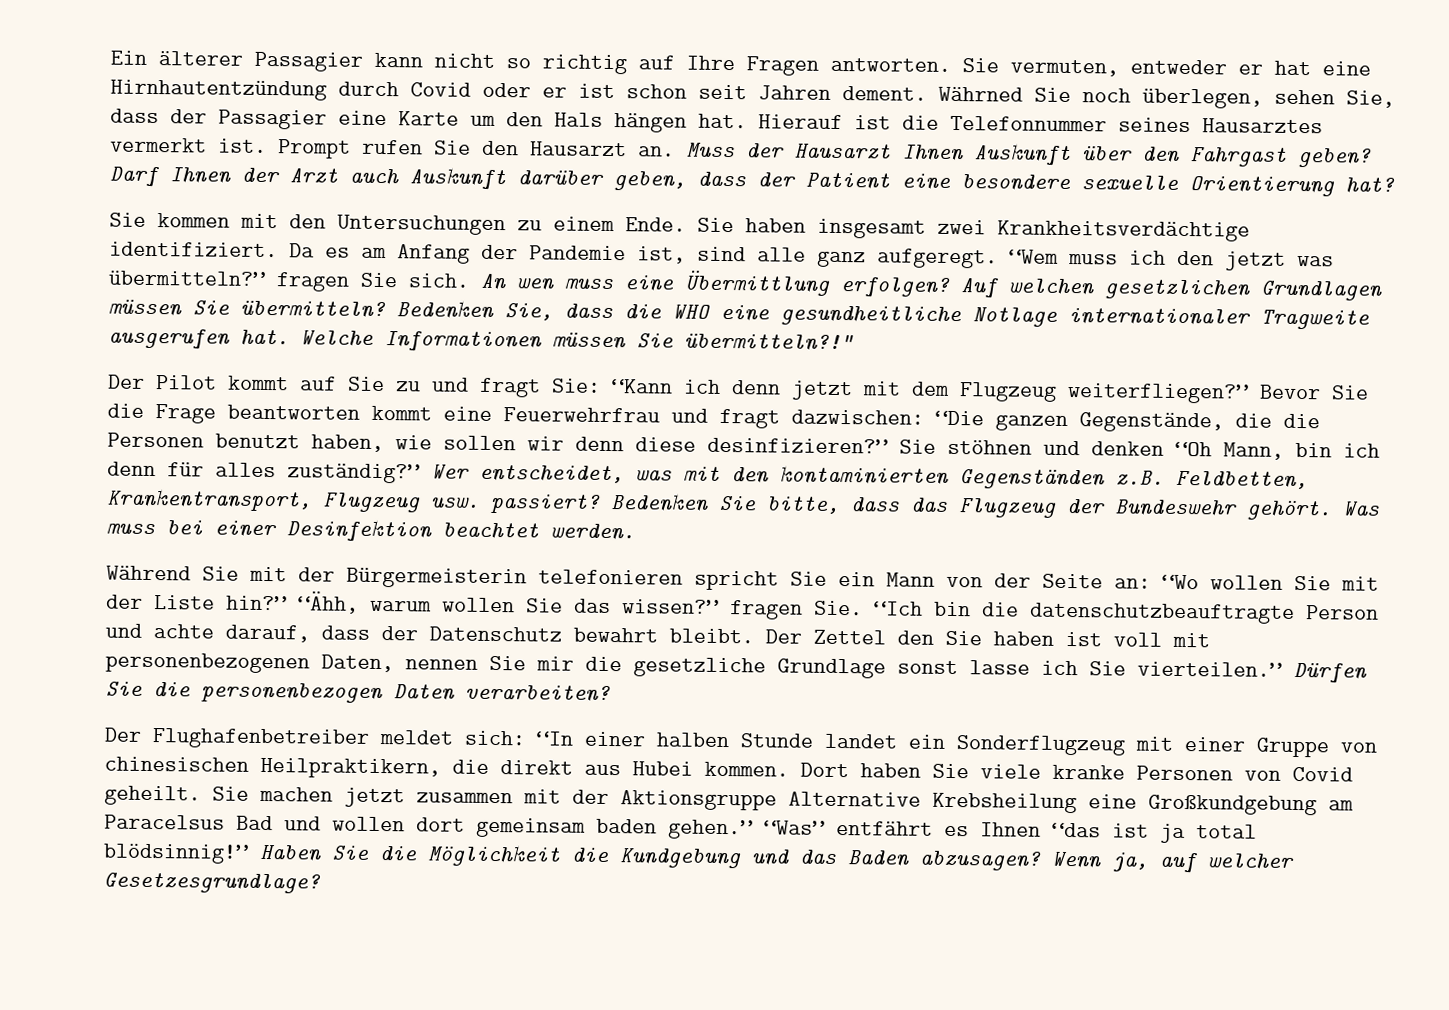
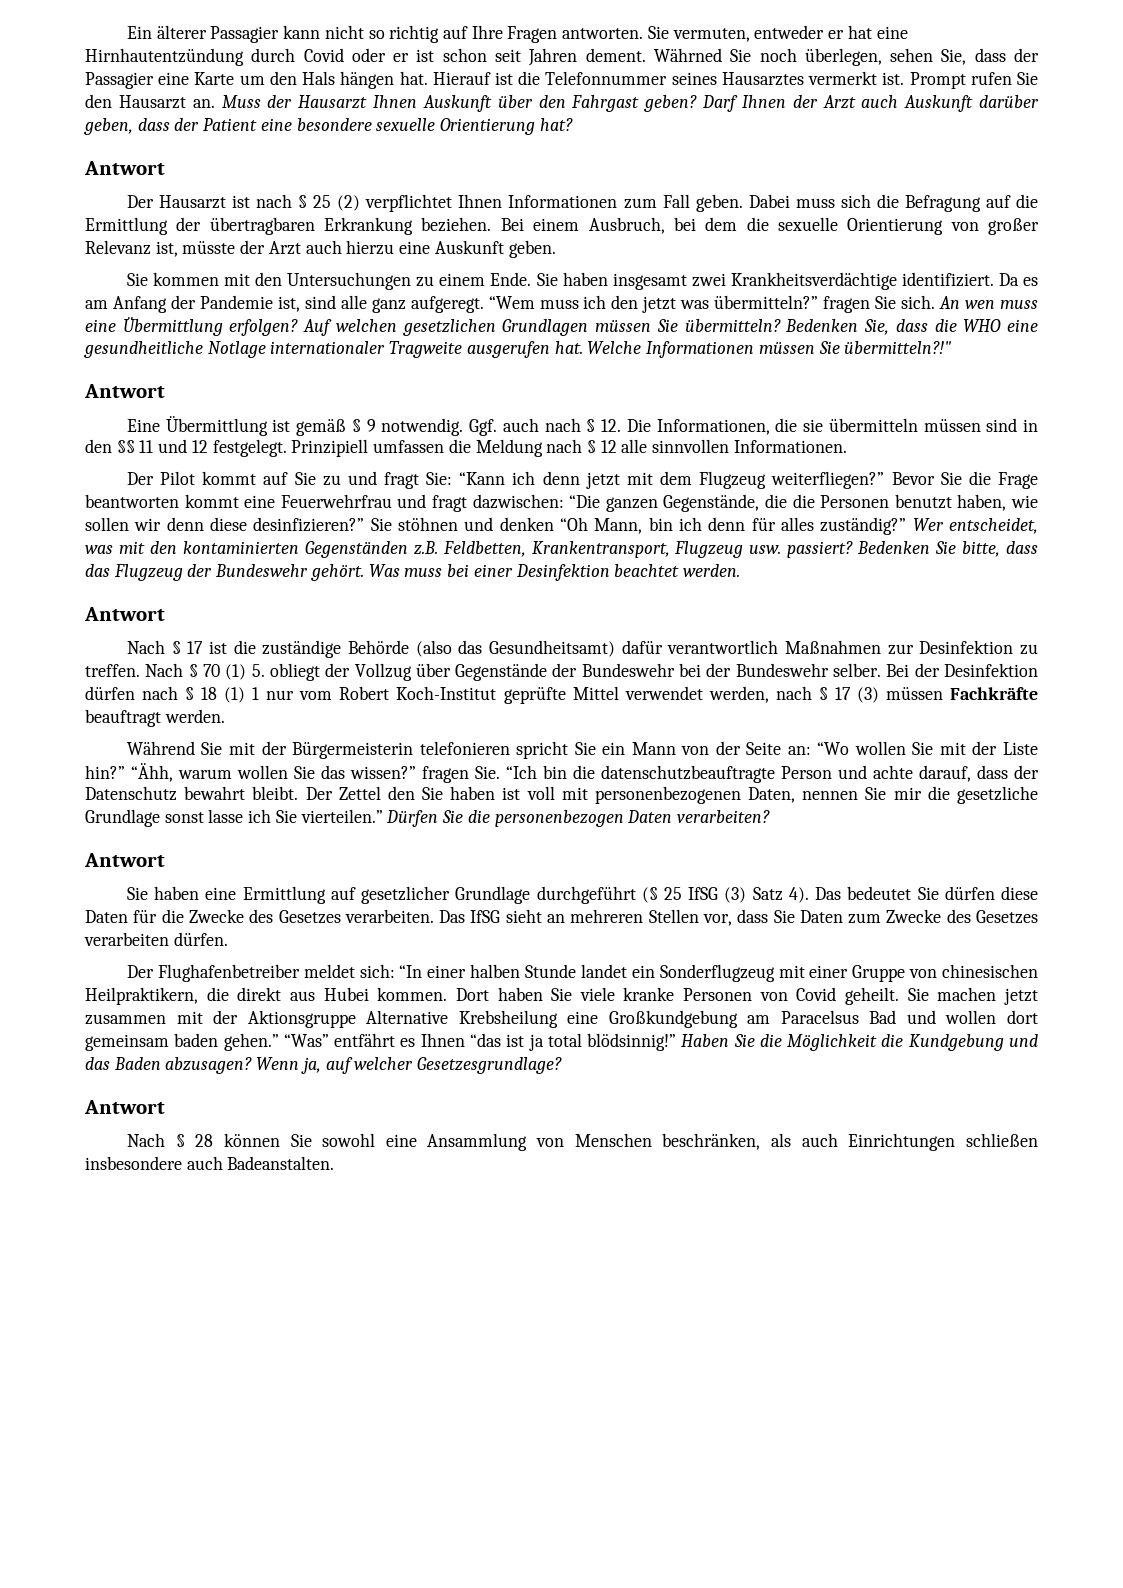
(1395, 185) none -> [84,161,165,175] [126,194,1038,212] [85,217,1039,235] [85,240,556,258] // Antwort // Der Hausarzt ist nach § 25 (2) verpflichtet Ihnen Informationen zum Fall geben. Dabei muss sich die Befragung auf die Ermittlung der übertragbaren Erkrankung beziehen. Bei einem Ausbruch, bei dem die sexuelle Orientierung von großer Relevanz ist, müsste der Arzt auch hierzu eine Auskunft geben.
(854, 342) none -> [84,384,165,398] [126,416,1038,436] [85,439,847,457] // Antwort // Eine Übermittlung ist gemäß § 9 notwendig. Ggf. auch nach § 12. Die Informationen, die sie übermitteln müssen sind in den §§ 11 und 12 festgelegt. Prinzipiell umfassen die Meldung nach § 12 alle sinnvollen Informationen.
(635, 532) none -> [84,607,165,621] [126,640,1038,658] [85,663,1038,681] [85,686,1039,704] [85,709,225,727] // Antwort // Nach § 17 ist die zuständige Behörde (also das Gesundheitsamt) dafür verantwortlich Maßnahmen zur Desinfektion zu treffen. Nach § 70 (1) 5. obliegt der Vollzug über Gegenstände der Bundeswehr bei der Bundeswehr selber. Bei der Desinfektion dürfen nach § 18 (1) 1 nur vom Robert Koch-Institut geprüfte Mittel verwendet werden, nach § 17 (3) müssen Fachkräfte beauftragt werden.
(611, 693) none -> [84,853,165,867] [126,886,1038,904] [85,909,1038,926] [84,932,228,946] // Antwort // Sie haben eine Ermittlung auf gesetzlicher Grundlage durchgeführt (§ 25 IfSG (3) Satz 4). Das bedeutet Sie dürfen diese Daten für die Zwecke des Gesetzes verarbeiten. Das IfSG sieht an mehreren Stellen vor, dass Sie Daten zum Zwecke des Gesetzes verarbeiten dürfen.
(321, 883) none -> [84,1100,165,1114] [126,1133,1038,1151] [85,1156,335,1170] // Antwort // Nach § 28 können Sie sowohl eine Ansammlung von Menschen beschränken, als auch Einrichtungen schließen insbesondere auch Badeanstalten.

